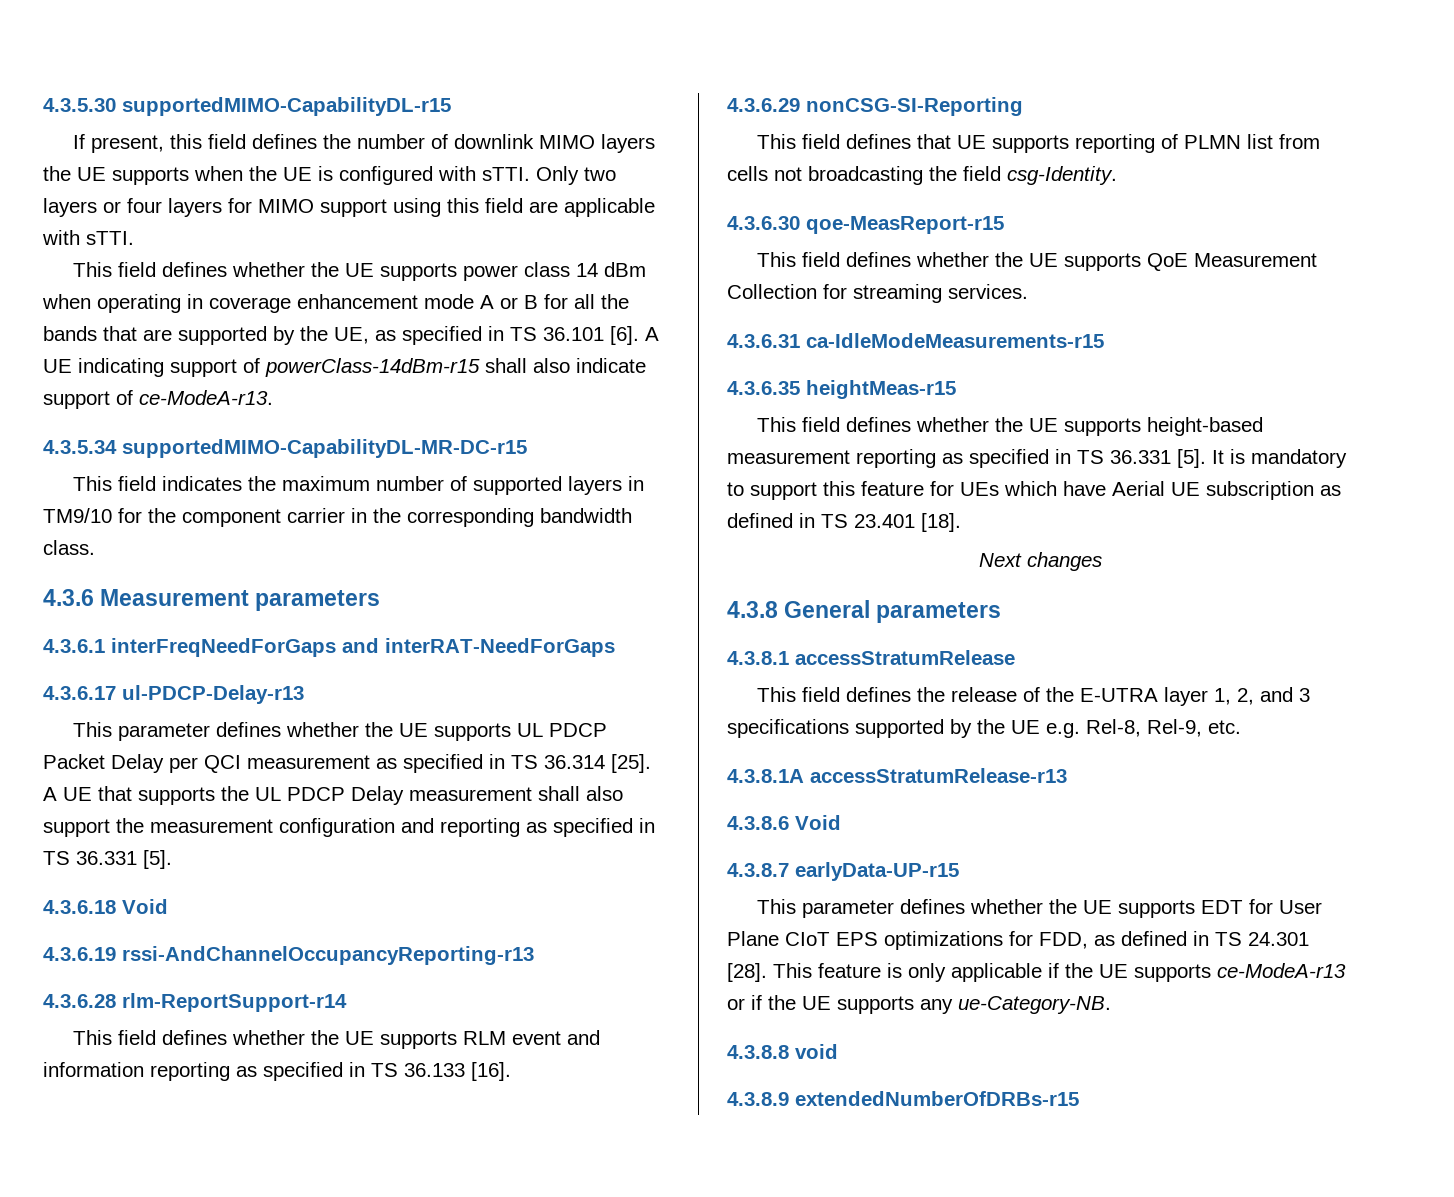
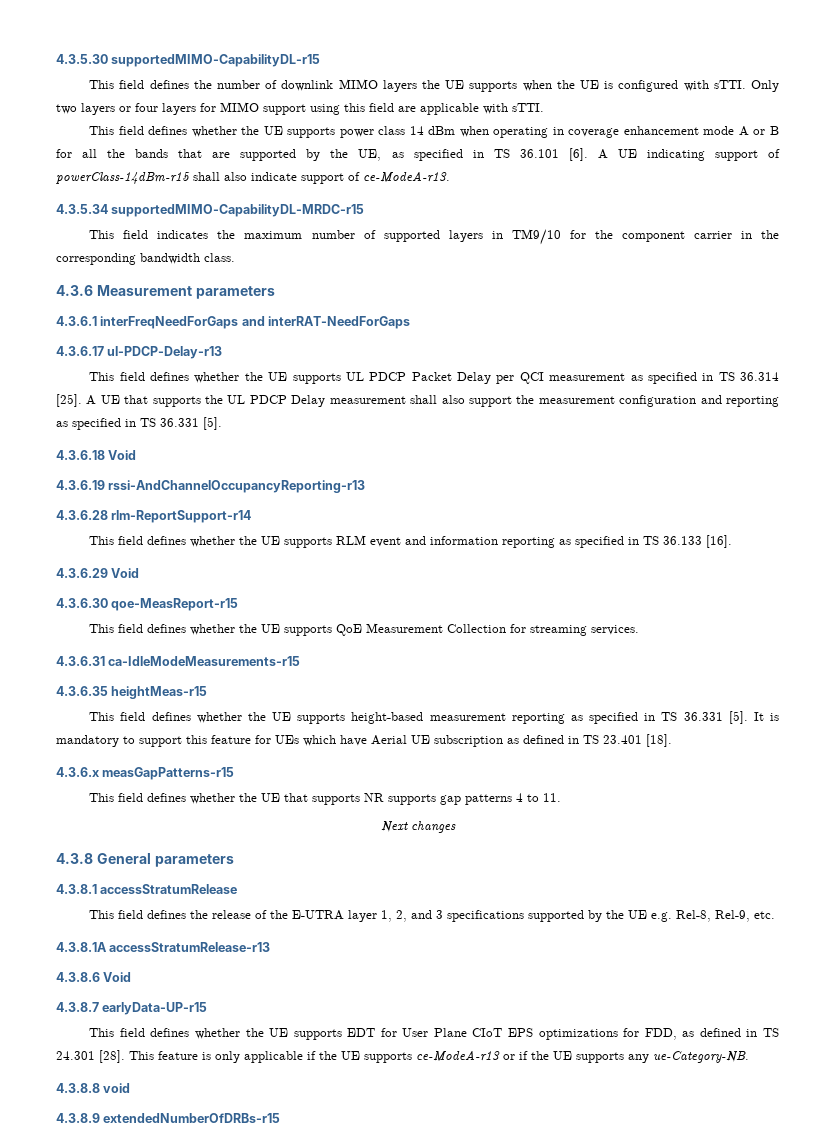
[73,134,203,153] If present, this -> [89,80,115,89] This
[122,439,527,458] supportedMIMO-CapabilityDL-MR-DC-r15 -> [111,204,365,217] supportedMIMO-CapabilityDL-MRDC-r15
[118,723,211,741] parameter -> [119,372,145,381] field
[806,97,1023,116] [757,134,1321,153] [727,166,1117,185] nonCSG-SI-Reporting // This field defines that UE supports reporting of PLMN list from cells not broadcasting the field csg-Identity. -> [111,568,140,578] Void
(961, 522) none -> [56,767,235,780] [89,793,562,805] // 4.3.6.x measGapPatterns-r15 // This field defines whether the UE that supports NR supports gap patterns 4 to 11.
[802,900,895,918] parameter -> [119,1028,145,1037] field

